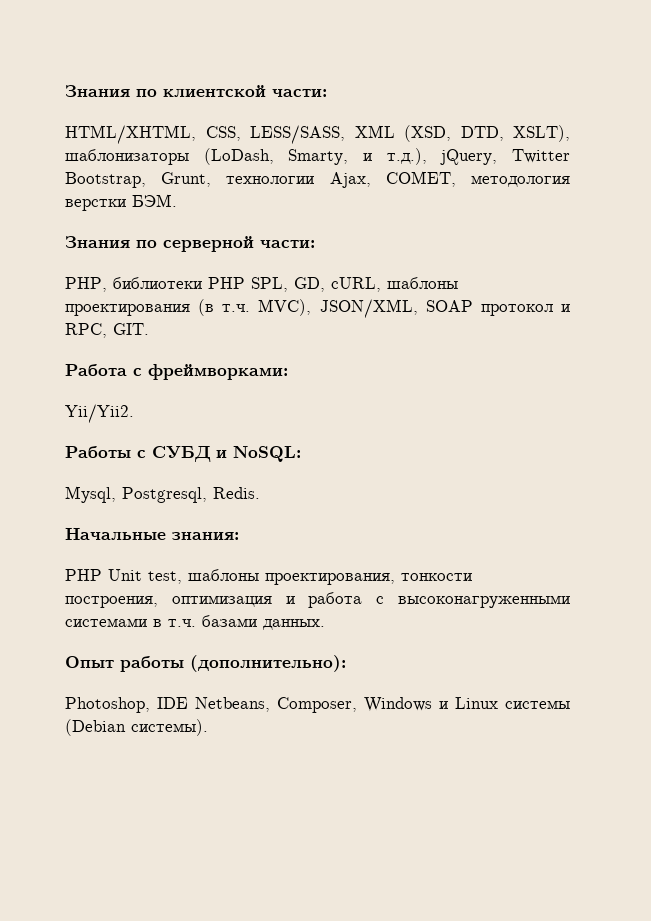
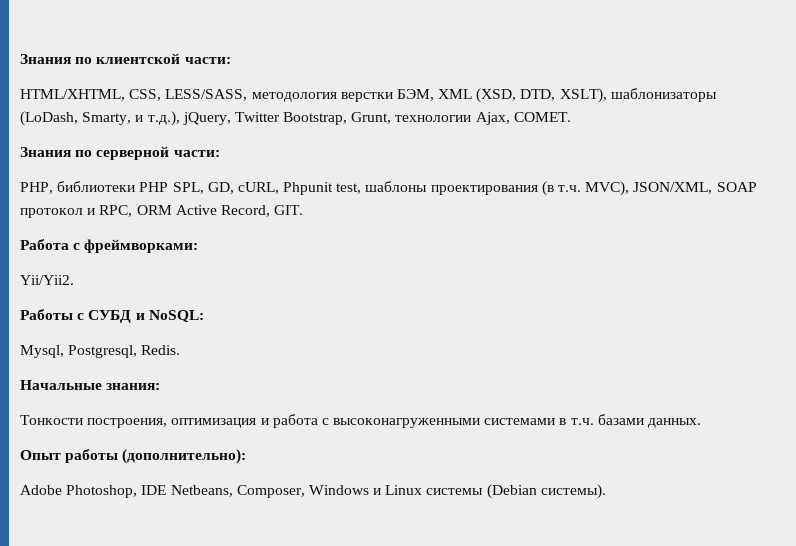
(345, 134) none -> [251,89,434,102] методология верстки БЭМ,
[385,171,570,187] [65,194,177,211] COMET, методология верстки БЭМ. -> [513,112,571,122] COMET.
(381, 284) none -> [283,182,362,195] Phpunit test,
(107, 330) none -> [136,205,270,217] ORM Active Record,
[65,569,472,585] PHP Unit test, шаблоны проектирования, тонкости -> [20,415,83,425] Тонкости
(346, 663) none -> [20,485,62,495] Adobe

